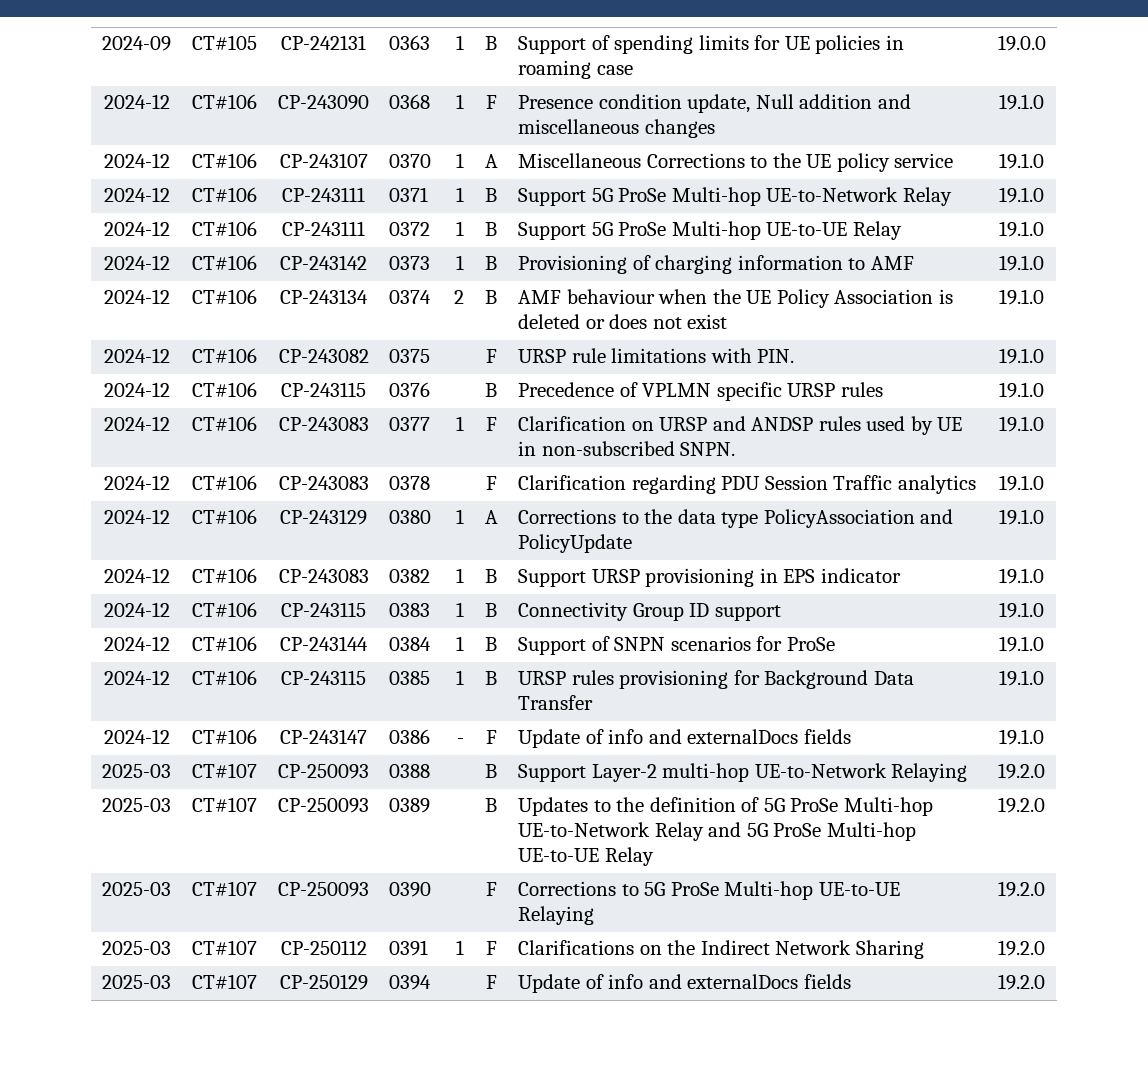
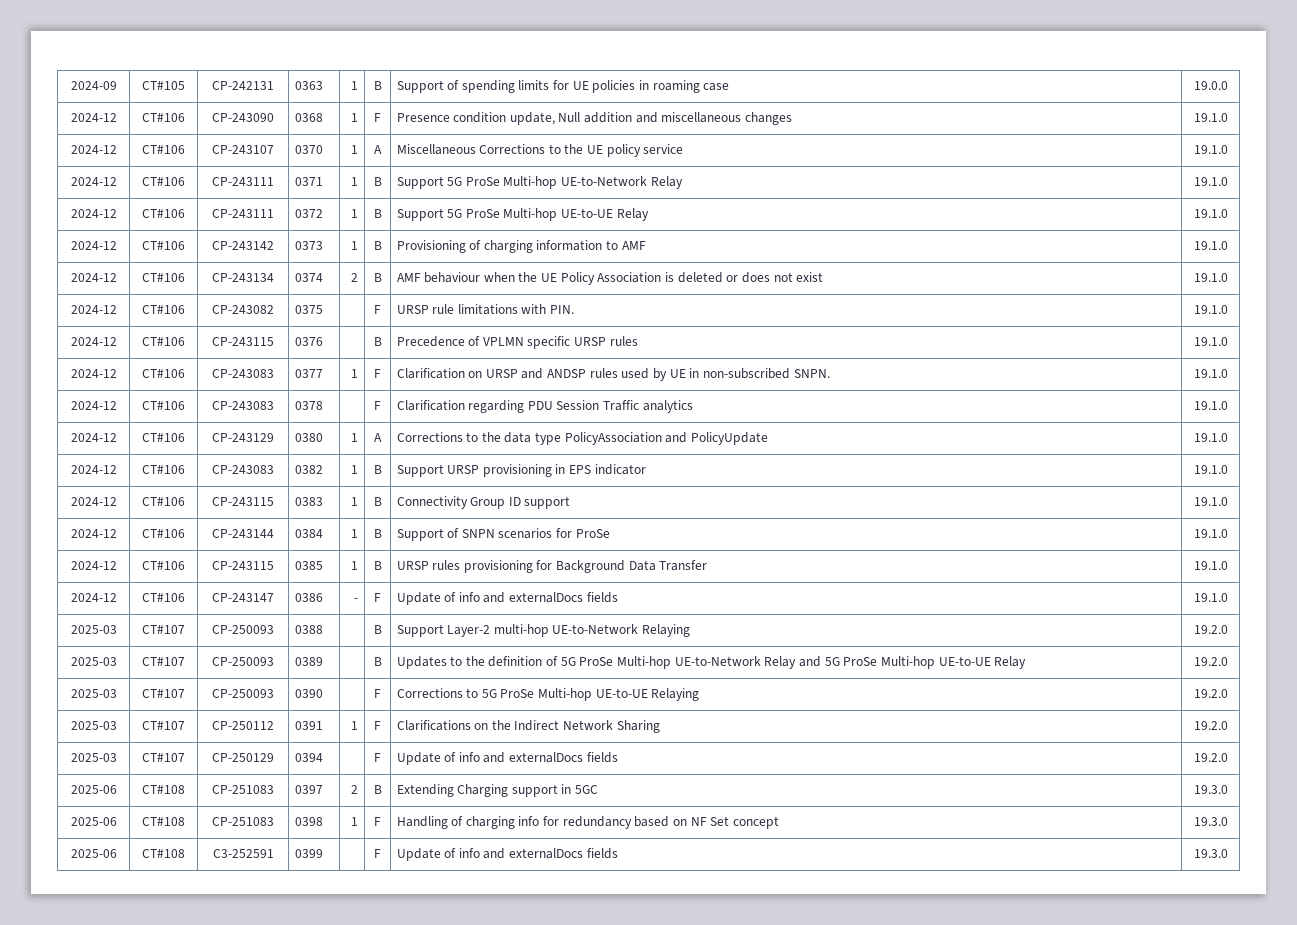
(1045, 982) none -> [70,785,117,794] [142,785,185,794] [212,785,274,794] [294,785,323,794] [351,785,359,794] [373,785,382,794] [396,784,599,797] [1193,785,1228,794] [70,817,117,826] [142,817,185,826] [212,817,274,826] [294,817,323,826] [351,817,359,826] [374,817,381,826] [396,816,779,829] [1193,817,1228,826] [70,849,117,858] [142,849,185,858] [212,849,274,858] [294,849,323,858] [374,849,381,858] [396,848,618,861] [1193,849,1228,858] // 2025-06 | CT#108 | CP-251083 | 0397 | 2 | B | Extending Charging support in 5GC | 19.3.0 // 2025-06 | CT#108 | CP-251083 | 0398 | 1 | F | Handling of charging info for redundancy based on NF Set concept | 19.3.0 // 2025-06 | CT#108 | C3-252591 | 0399 | | F | Update of info and externalDocs fields | 19.3.0

